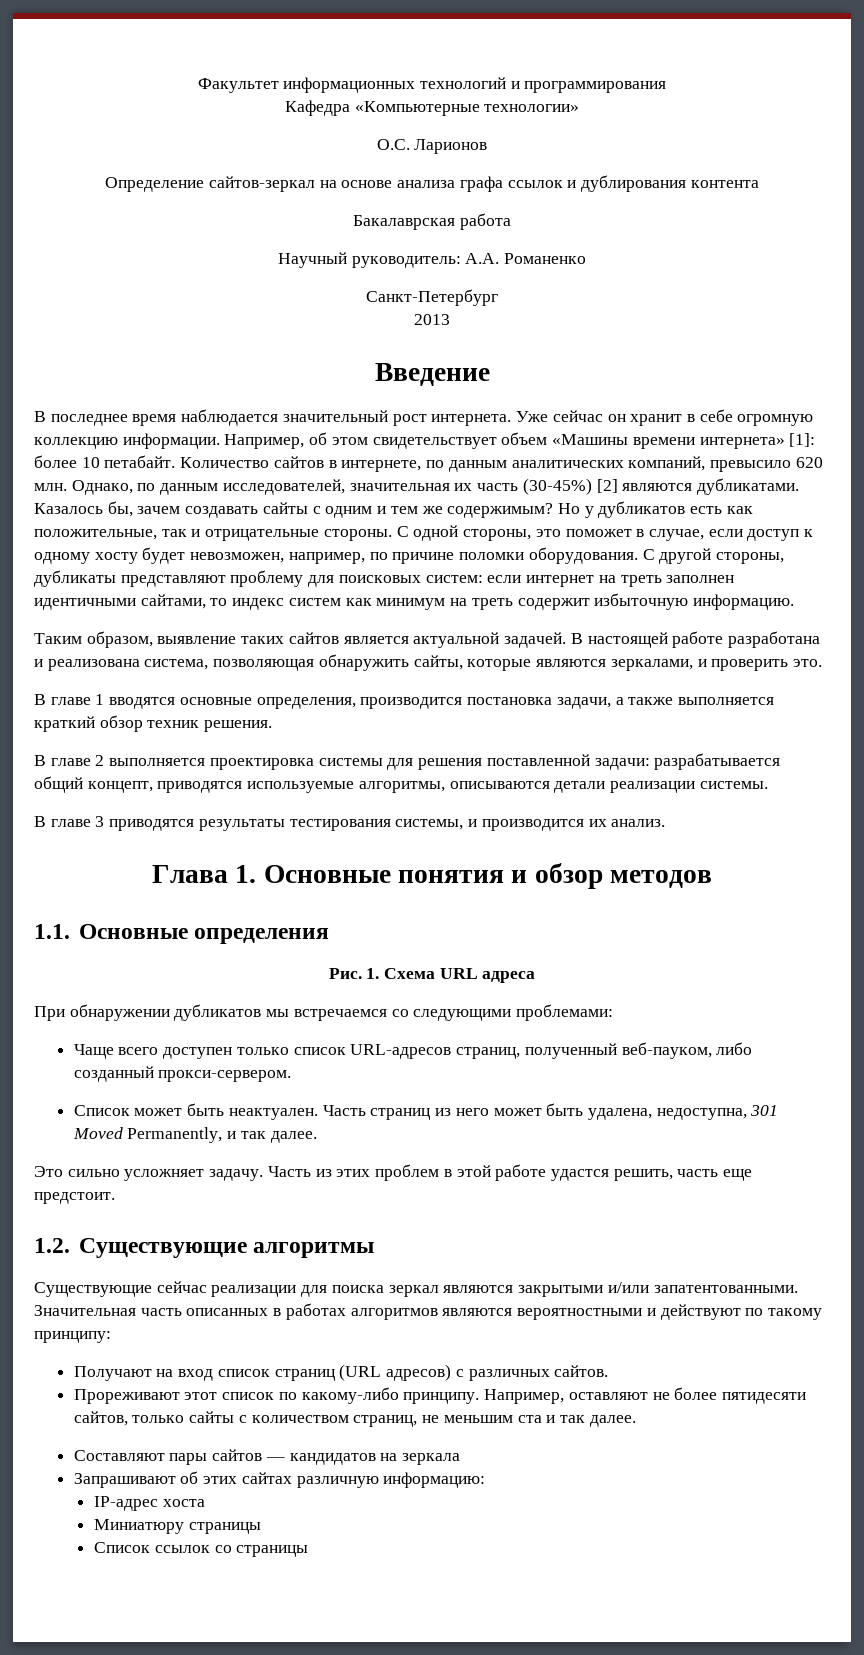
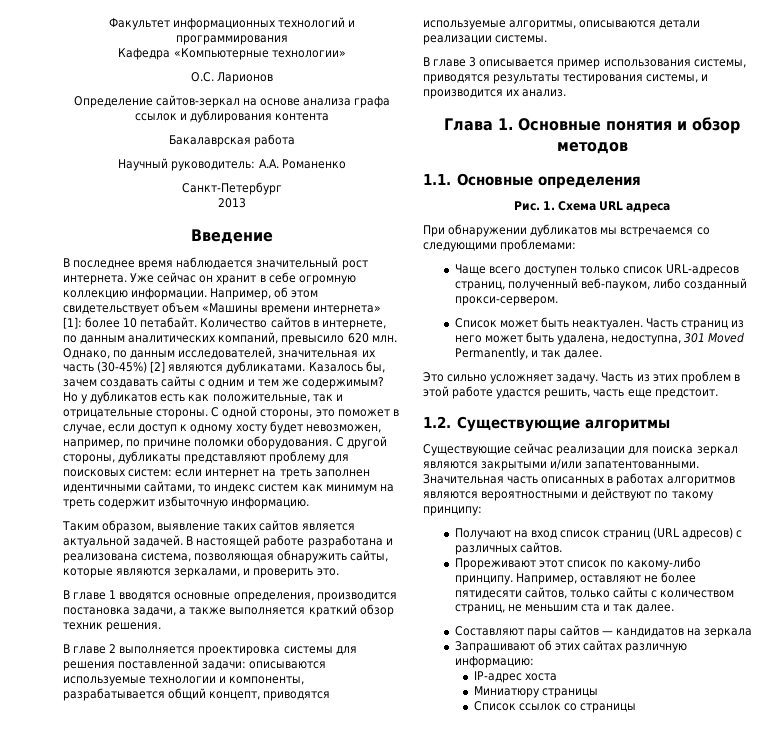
(650, 764) none -> [249,661,327,669] [63,676,305,686] описываются используемые технологии и компоненты,
(105, 821) none -> [479,59,746,69] описывается пример использования системы,

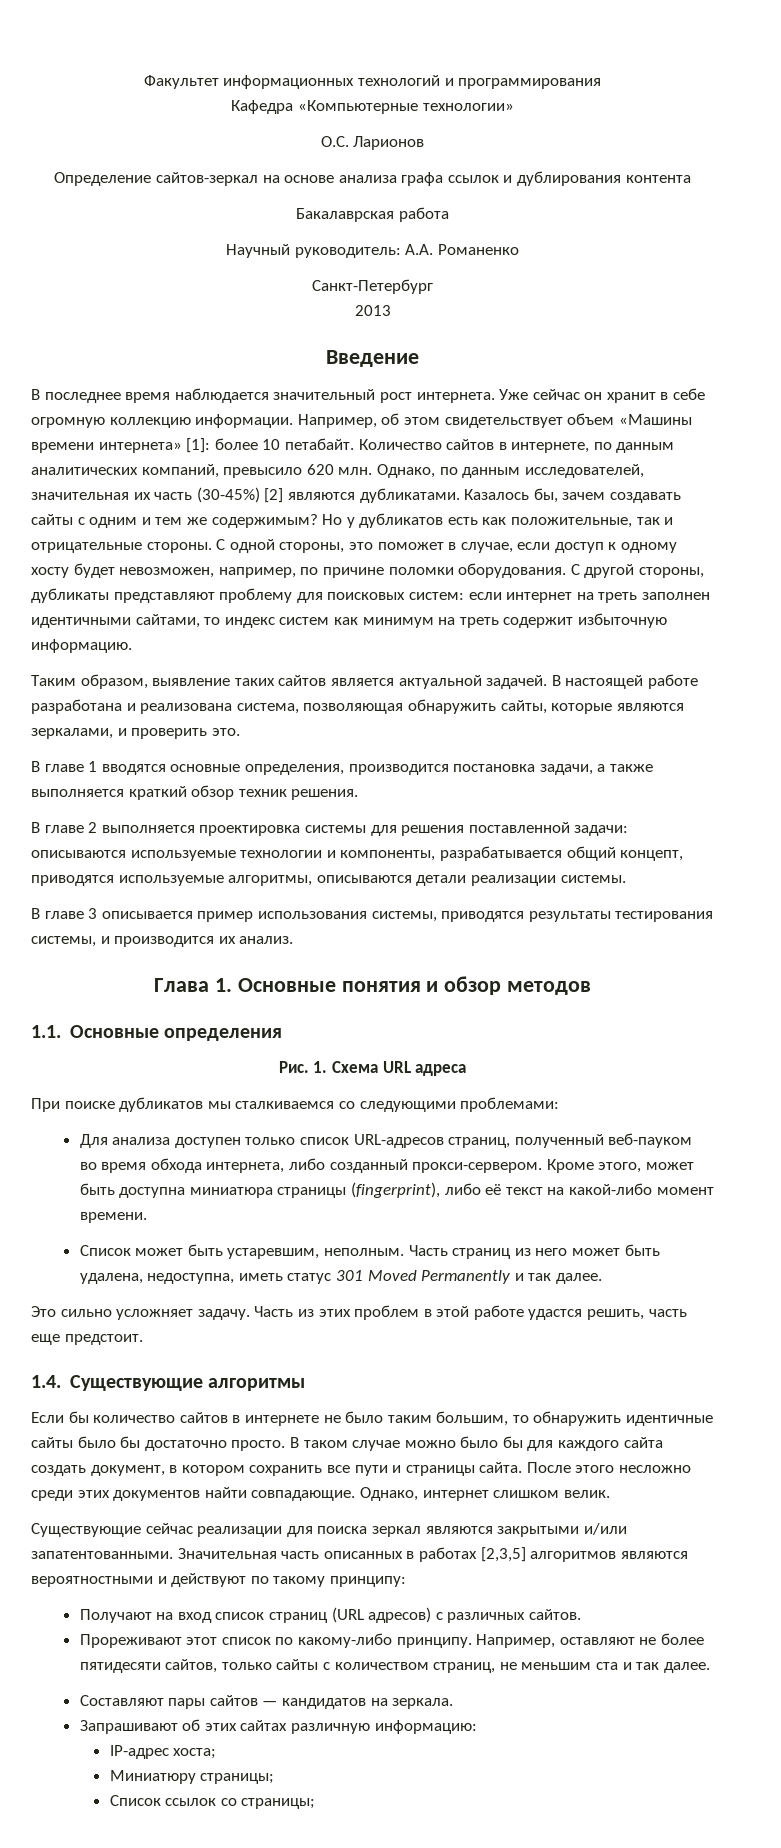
[448,224,528,237] обнаружении -> [64,1101,115,1109] поиске
[620,227,694,237] встречаемся -> [235,1101,335,1109] сталкиваемся
[454,264,521,275] Чаще всего -> [79,1134,171,1148] Для анализа
[580,278,748,291] [454,296,558,306] веб-пауком, либо созданный прокси-сервером. -> [608,1133,693,1148] [79,1158,695,1173] [79,1182,714,1198] [79,1212,147,1223] веб-пауком во время обхода интернета, либо созданный прокси-сервером. Кроме этого, может быть доступна миниатюра страницы (fingerprint), либо её текст на какой-либо момент времени.
[572,320,644,330] неактуален. -> [227,1248,405,1259] устаревшим, неполным.
(682, 340) none -> [238,1273,332,1284] иметь статус
[454,347,528,360] Permanently, -> [421,1270,511,1284] Permanently
[423,416,451,428] 1.2. -> [31,1375,61,1388] 1.4.
(670, 425) none -> [31,1411,714,1426] [31,1436,663,1451] [31,1462,692,1476] [31,1487,610,1501] // Если бы количество сайтов в интернете не было таким большим, то обнаружить идентичные сайты было бы достаточно просто. В таком случае можно было бы для каждого сайта создать документ, в котором сохранить все пути и страницы сайта. После этого несложно среди этих документов найти совпадающие. Однако, интернет слишком велик.
(665, 479) none -> [480,1547,526,1562] [2,3,5]
[704,628,753,638] зеркала -> [392,1698,454,1709] зеркала.
[524,673,557,681] хоста -> [173,1748,217,1759] хоста;
[541,688,598,698] страницы -> [200,1773,275,1784] страницы;
[580,703,637,713] страницы -> [241,1798,316,1809] страницы;

